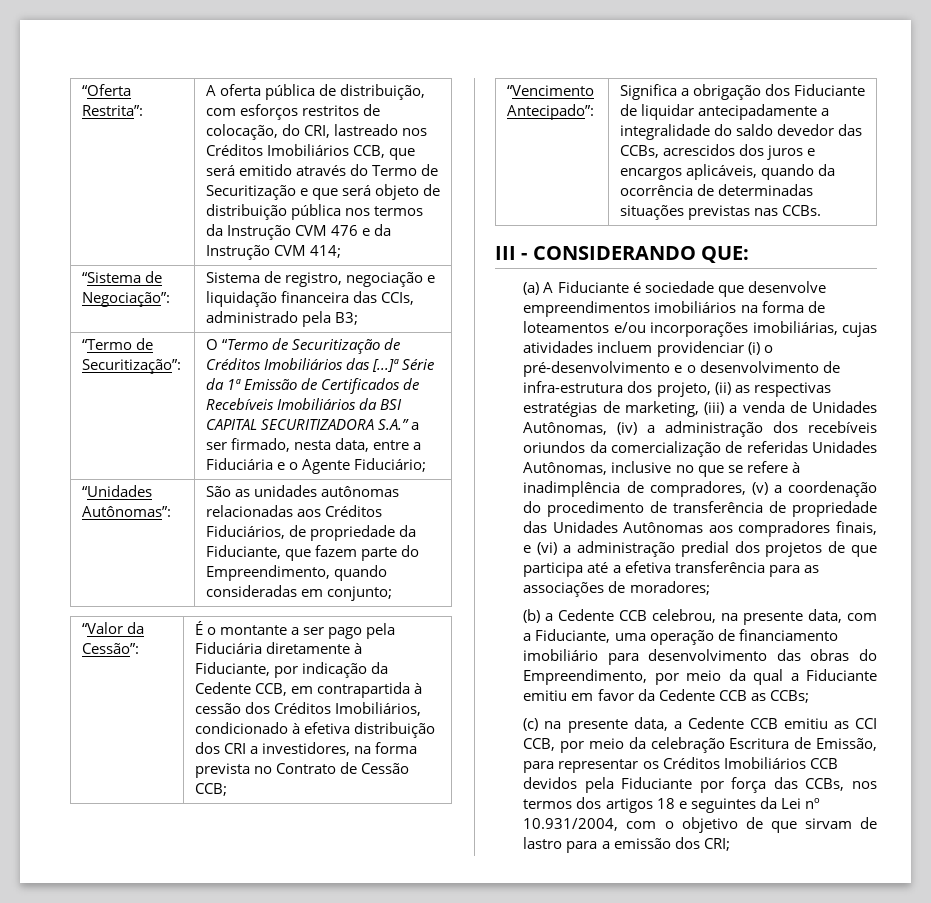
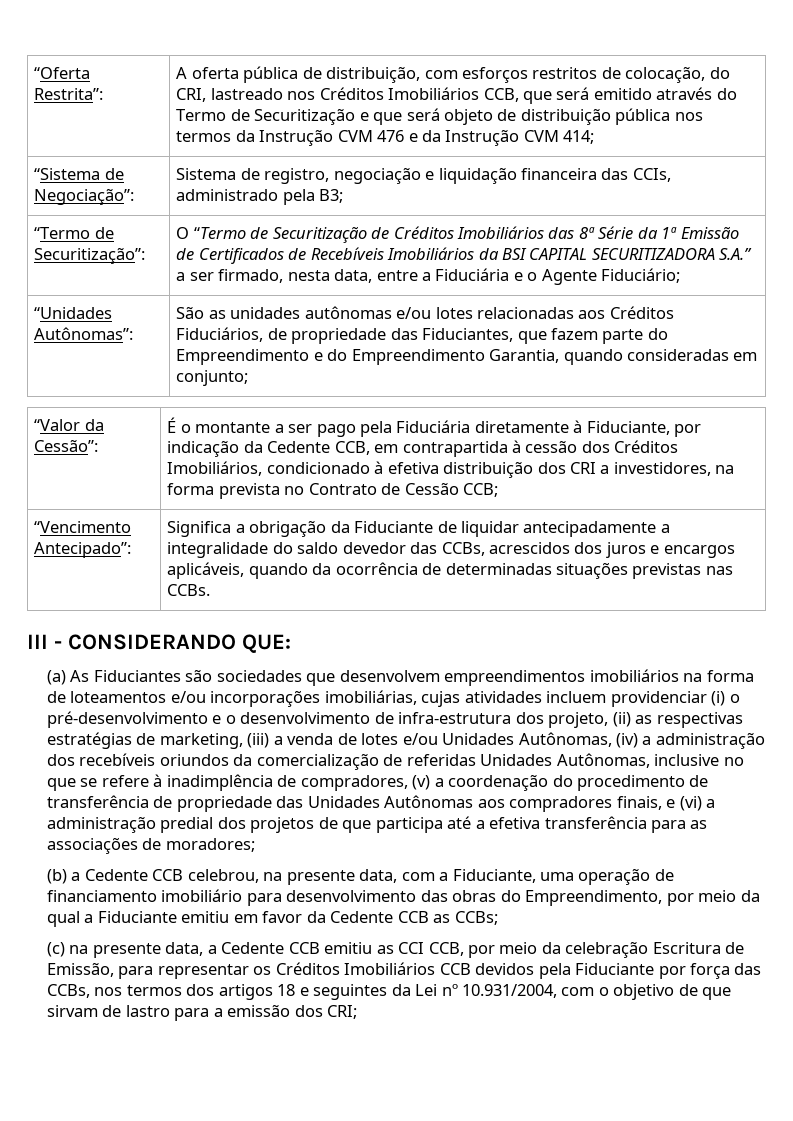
[371,359,399,372] [...]ª -> [578,227,595,239] 8ª
(399, 491) none -> [396,307,473,319] e/ou lotes
[398,525,416,537] [205,545,281,559] da Fiduciante, -> [390,328,514,342] das Fiduciantes,
[205,565,330,581] Empreendimento, -> [176,349,560,365] Empreendimento e do Empreendimento Garantia,
[764,84,790,96] dos -> [330,521,350,533] da
[543,281,826,297] A Fiduciante é sociedade que desenvolve -> [70,669,440,686] As Fiduciantes são sociedades que desenvolvem
(807, 407) none -> [361,733,438,745] lotes e/ou

